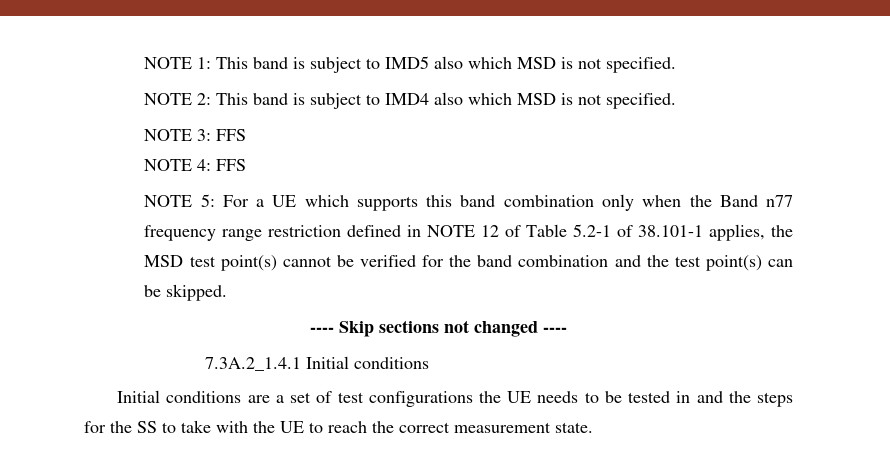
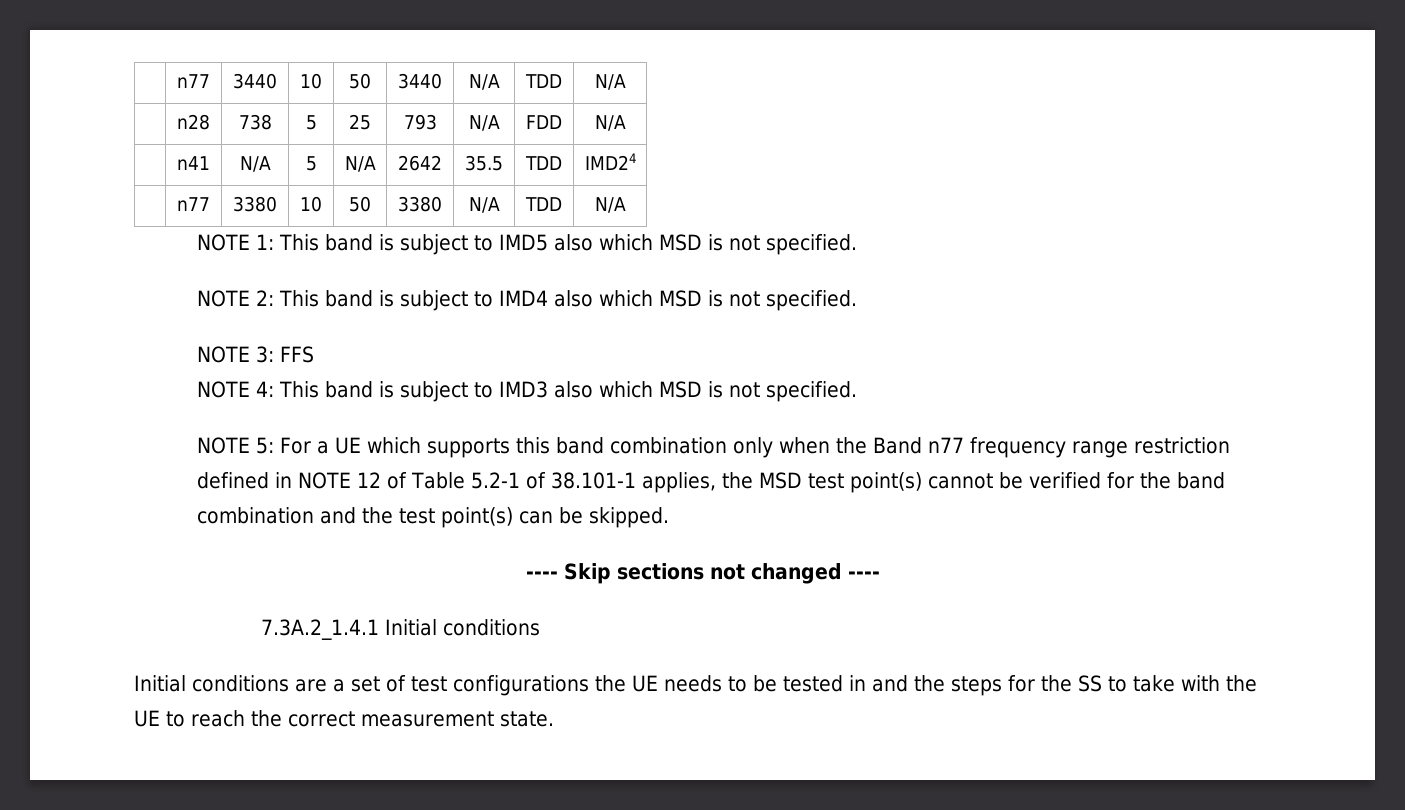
(144, 63) none -> [177,74,210,88] [233,73,277,89] [300,73,322,89] [349,73,371,89] [398,73,442,89] [468,74,500,90] [525,74,562,88] [594,74,626,90] [177,114,210,130] [238,114,272,130] [305,115,317,130] [349,114,371,130] [403,114,437,130] [468,115,500,131] [526,115,562,129] [594,115,626,131] [177,156,210,170] [239,156,271,172] [305,156,317,171] [344,156,376,172] [398,155,442,171] [465,155,503,171] [525,156,562,170] [584,153,636,170] [177,197,210,211] [233,196,277,212] [300,196,322,212] [349,196,371,212] [398,196,442,212] [468,197,500,213] [525,197,562,211] [594,197,626,213] | n77 | 3440 | 10 | 50 | 3440 | N/A | TDD | N/A // | n28 | 738 | 5 | 25 | 793 | N/A | FDD | N/A // | n41 | N/A | 5 | N/A | 2642 | 35.5 | TDD | IMD24 // | n77 | 3380 | 10 | 50 | 3380 | N/A | TDD | N/A //
[216,159,247,171] FFS -> [279,381,858,402] This band is subject to IMD3 also which MSD is not specified.

